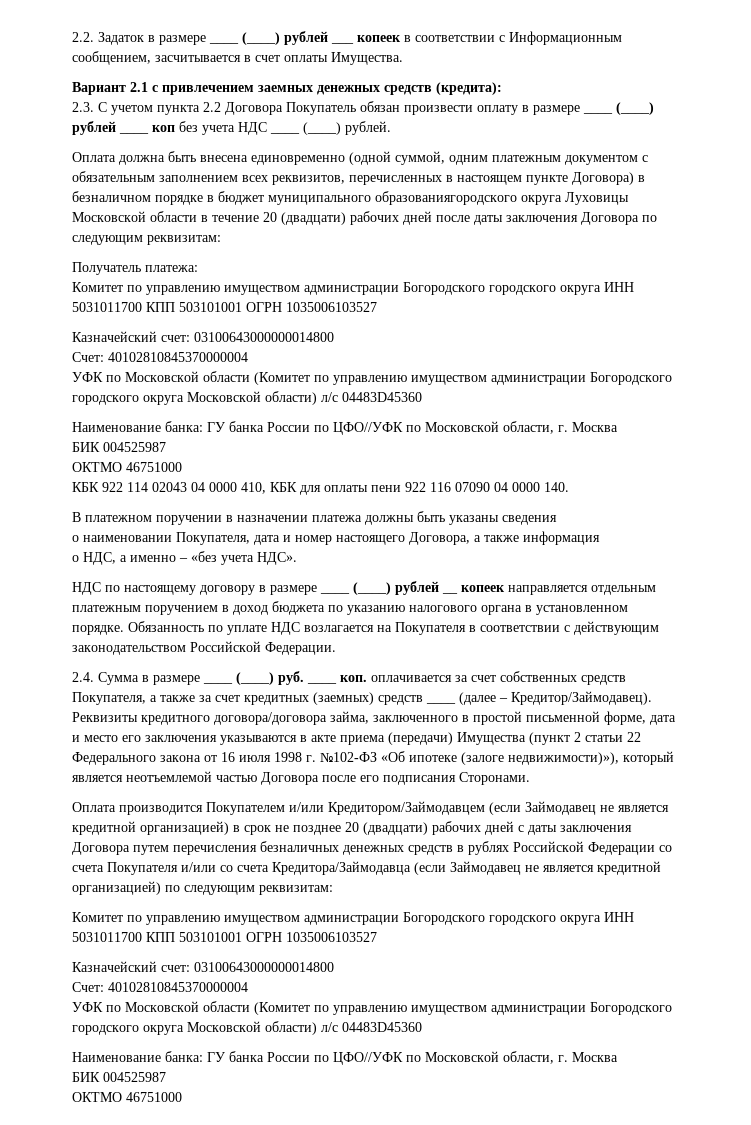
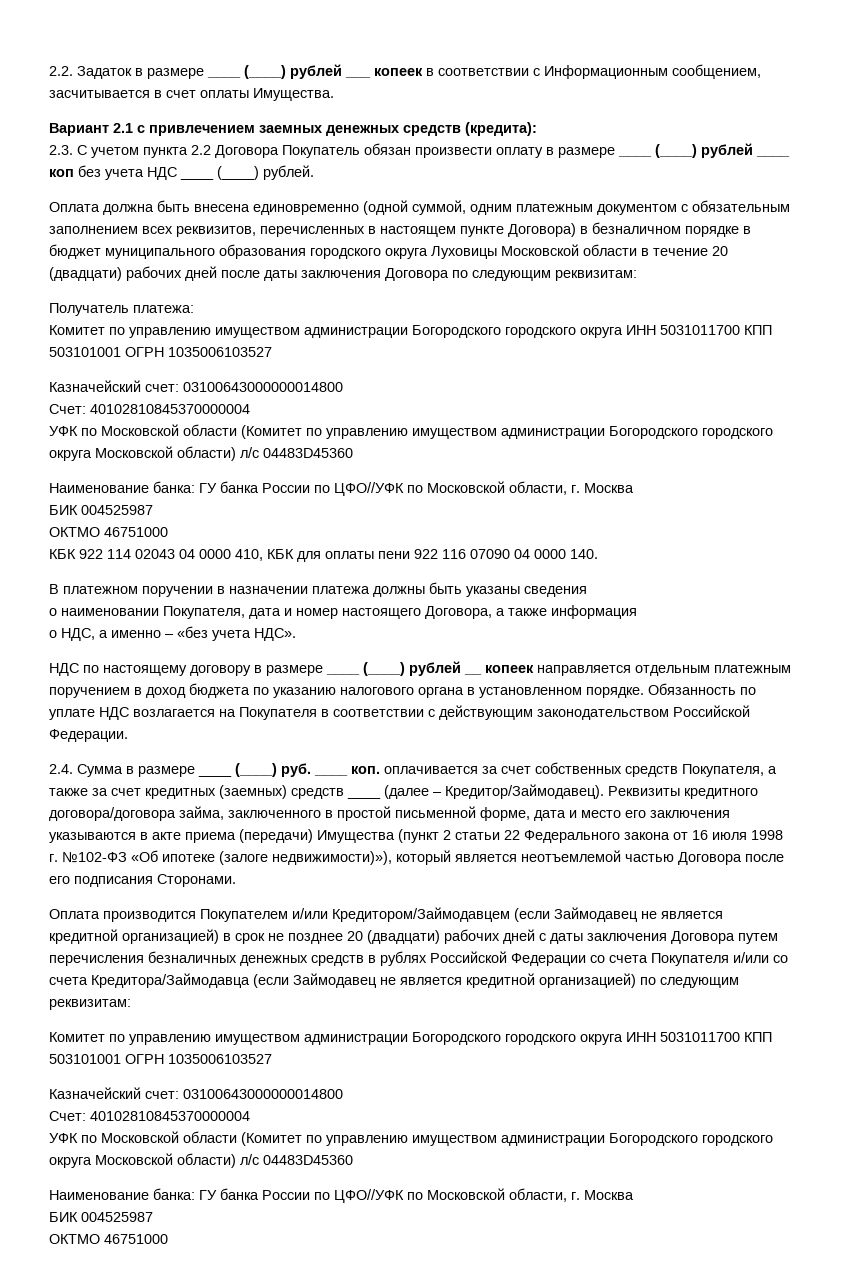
[375,191,517,205] образованиягородского -> [219,244,381,259] образования городского

